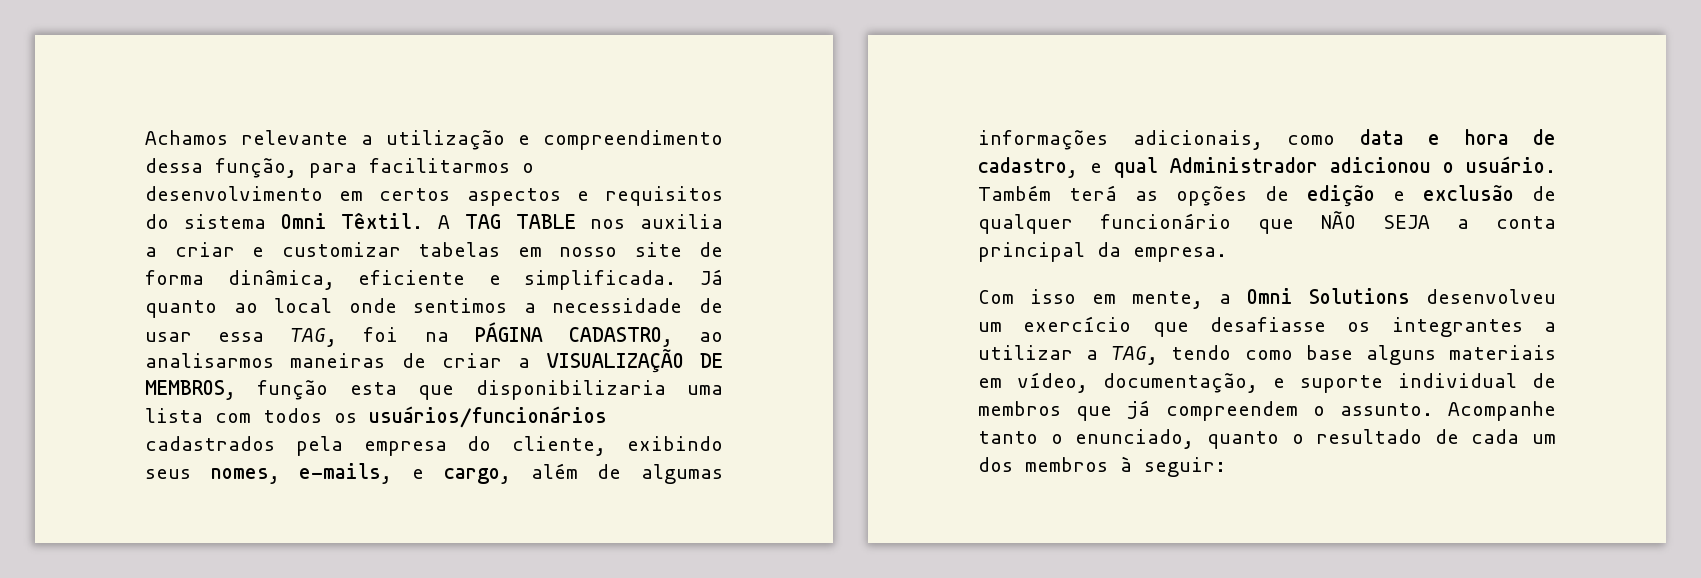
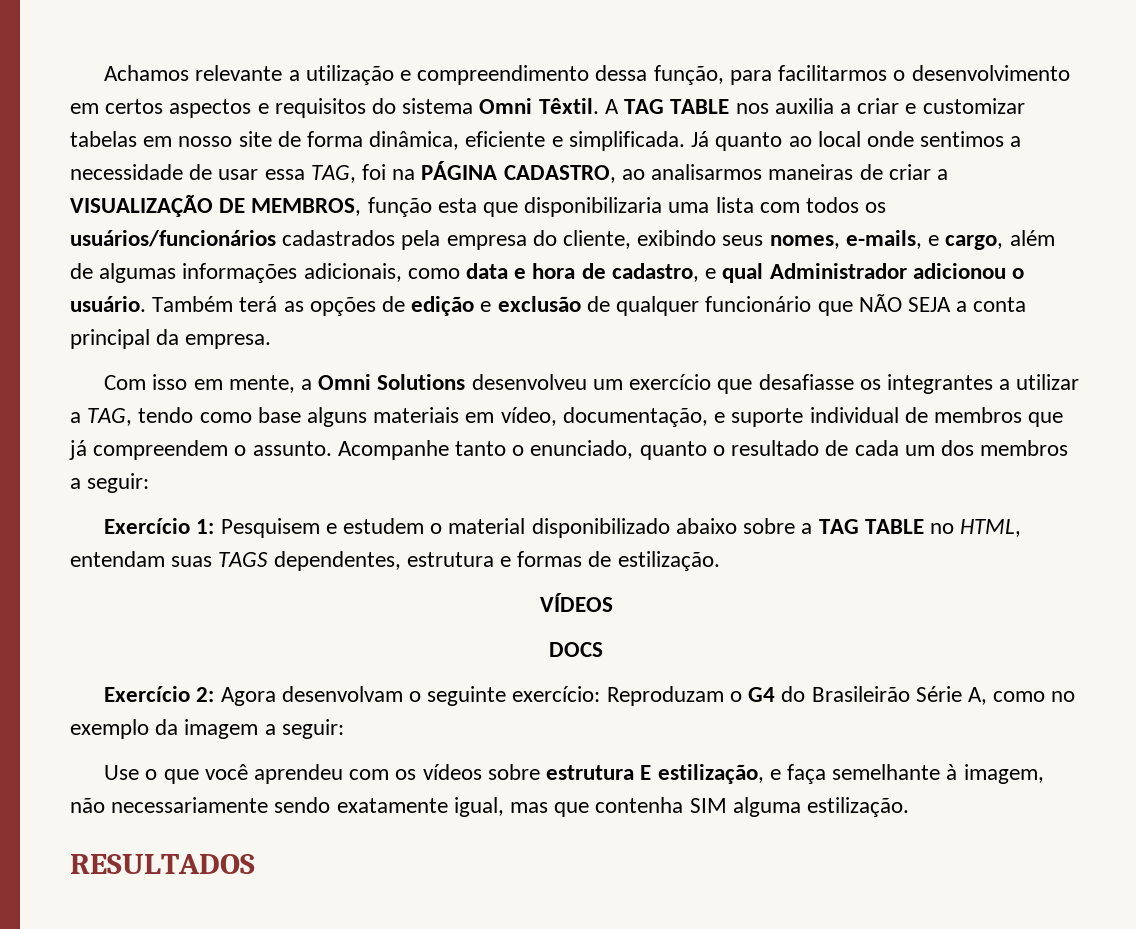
[1120,456,1226,477] à seguir: -> [70,473,150,493] [104,518,1022,538] [70,551,720,571] [539,593,613,612] [549,642,603,657] [104,686,1076,706] [70,719,344,739] [104,764,1044,784] [70,797,910,817] [70,854,255,874] a seguir: // Exercício 1: Pesquisem e estudem o material disponibilizado abaixo sobre a TAG TABLE no HTML, entendam suas TAGS dependentes, estrutura e formas de estilização. // VÍDEOS // DOCS // Exercício 2: Agora desenvolvam o seguinte exercício: Reproduzam o G4 do Brasileirão Série A, como no exemplo da imagem a seguir: // Use o que você aprendeu com os vídeos sobre estrutura E estilização, e faça semelhante à imagem, não necessariamente sendo exatamente igual, mas que contenha SIM alguma estilização. // RESULTADOS

